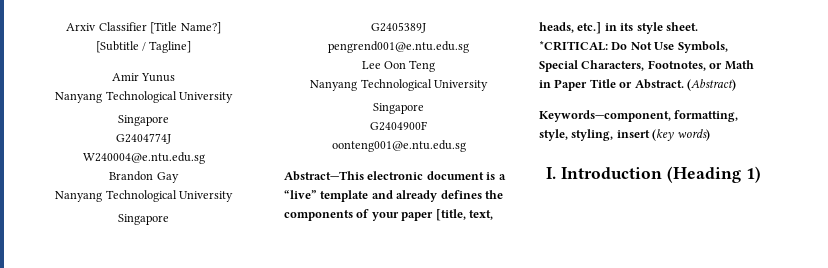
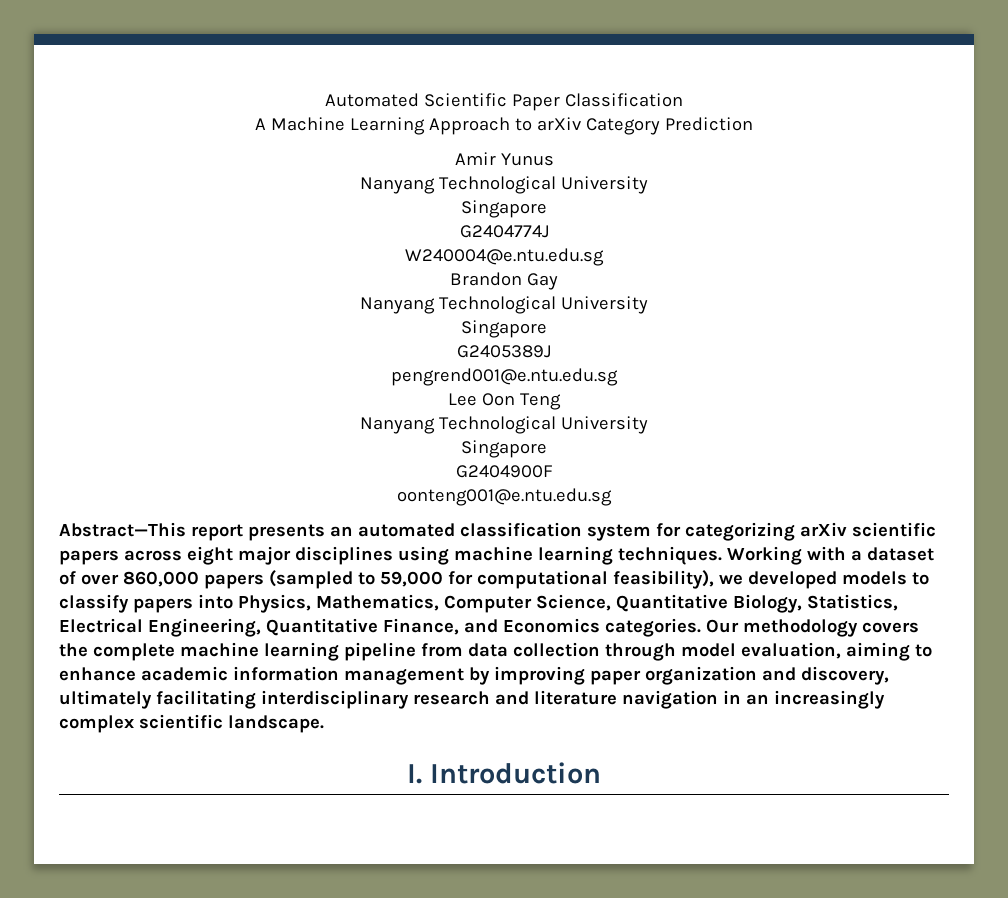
[66,22,221,34] [95,41,192,53] Arxiv Classifier [Title Name?] // [Subtitle / Tagline] -> [325,93,683,111] [255,117,753,135] Automated Scientific Paper Classification // A Machine Learning Approach to arXiv Category Prediction
[367,171,506,180] [284,190,503,202] [284,209,493,221] [539,22,698,34] [539,41,728,53] [539,60,754,72] [539,79,736,91] [539,110,739,122] [539,129,710,141] electronic document is a “live” template and already defines the components of your paper [title, text, heads, etc.] in its style sheet. *CRITICAL: Do Not Use Symbols, Special Characters, Footnotes, or Math in Paper Title or Abstract. (Abstract) // Keywords—component, formatting, style, styling, insert (key words) -> [190,522,936,541] [59,546,934,565] [59,570,929,589] [59,594,898,613] [59,618,919,637] [59,642,932,661] [59,666,889,685] [59,690,885,709] [59,714,324,733] report presents an automated classification system for categorizing arXiv scientific papers across eight major disciplines using machine learning techniques. Working with a dataset of over 860,000 papers (sampled to 59,000 for computational feasibility), we developed models to classify papers into Physics, Mathematics, Computer Science, Quantitative Biology, Statistics, Electrical Engineering, Quantitative Finance, and Economics categories. Our methodology covers the complete machine learning pipeline from data collection through model evaluation, aiming to enhance academic information management by improving paper organization and discovery, ultimately facilitating interdisciplinary research and literature navigation in an increasingly complex scientific landscape.
[666,166,761,183] (Heading 1) -> (601, 773) none

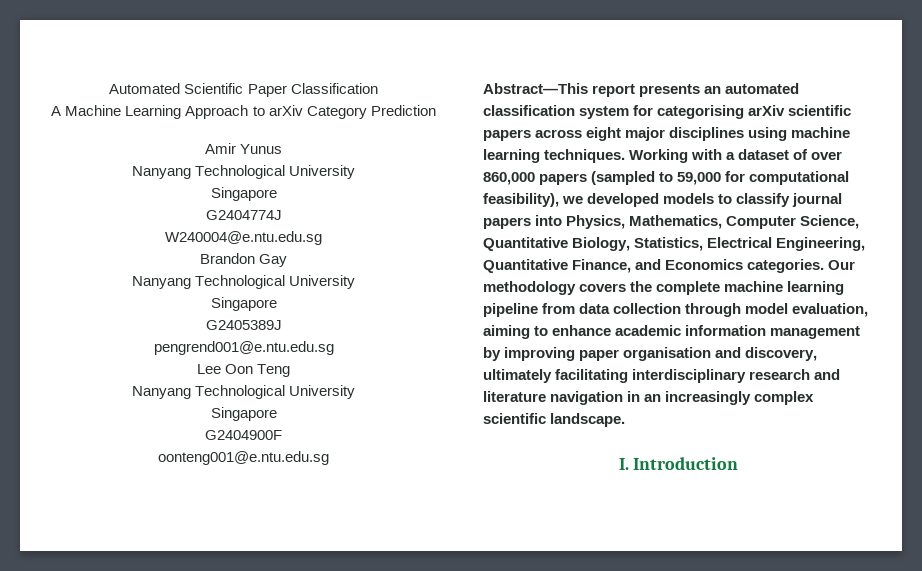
[684,522,795,541] categorizing -> [657,105,745,119] categorising
(129, 603) none -> [792,193,843,207] journal
[644,666,757,685] organization -> [623,347,712,361] organisation

